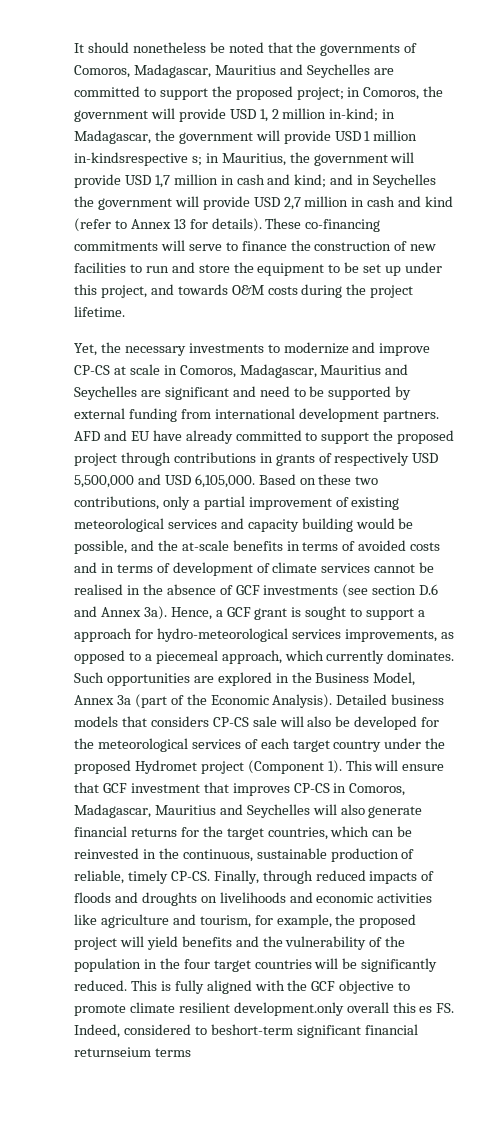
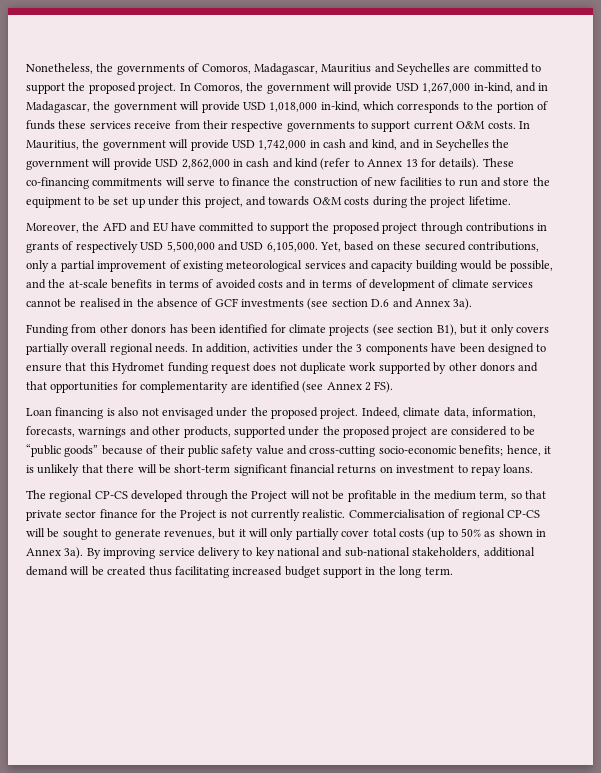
[74,42,293,53] It should nonetheless be noted that -> [26,63,93,74] Nonetheless,
[296,87,361,100] project; in -> [138,83,191,94] project. In
[259,108,379,122] 1, 2 million in-kind; -> [422,82,536,93] 1,267,000 in-kind, and
[364,130,418,141] [74,152,219,166] 1 million in-kindsrespective s; in -> [269,101,548,113] [26,120,530,132] 1,018,000 in-kind, which corresponds to the portion of funds these services receive from their respective governments to support current O&M costs. In
[154,174,327,188] 1,7 million in cash and kind; -> [258,139,397,150] 1,742,000 in cash and kind,
[283,196,349,210] 2,7 million -> [181,159,230,169] 2,862,000
[74,342,431,356] [74,364,409,378] [74,386,412,400] [74,408,439,422] Yet, the necessary investments to modernize and improve CP-CS at scale in Comoros, Madagascar, Mauritius and Seychelles are significant and need to be supported by external funding from international development partners. -> [26,222,100,233] Moreover, the
[185,430,233,444] already -> (196, 226) none
[258,474,296,485] Based -> [320,241,375,252] Yet, based
[355,476,379,485] two -> [424,241,466,251] secured
[170,606,426,620] [74,628,454,642] [74,650,455,664] [74,672,416,686] [74,694,445,708] [74,716,440,730] [74,738,446,752] [74,760,445,774] [74,782,406,796] [74,804,423,818] [74,826,413,840] [74,848,415,862] [74,870,435,884] [74,892,433,906] [74,914,417,928] [74,936,406,950] [74,958,438,972] [74,980,411,994] [74,1002,455,1016] [74,1024,418,1038] [74,1047,191,1057] Hence, a GCF grant is sought to support a approach for hydro-meteorological services improvements, as opposed to a piecemeal approach, which currently dominates. Such opportunities are explored in the Business Model, Annex 3a (part of the Economic Analysis). Detailed business models that considers CP-CS sale will also be developed for the meteorological services of each target country under the proposed Hydromet project (Component 1). This will ensure that GCF investment that improves CP-CS in Comoros, Madagascar, Mauritius and Seychelles will also generate financial returns for the target countries, which can be reinvested in the continuous, sustainable production of reliable, timely CP-CS. Finally, through reduced impacts of floods and droughts on livelihoods and economic activities like agriculture and tourism, for example, the proposed project will yield benefits and the vulnerability of the population in the four target countries will be significantly reduced. This is fully aligned with the GCF objective to promote climate resilient development.only overall this es FS. Indeed, considered to beshort-term significant financial returnseium terms -> [26,324,549,336] [26,343,547,355] [26,362,539,374] [26,381,394,393] [26,407,536,419] [26,426,535,438] [26,444,551,457] [26,464,534,476] [26,490,546,502] [26,509,540,521] [26,528,547,540] [26,547,535,559] [26,566,453,578] // Funding from other donors has been identified for climate projects (see section B1), but it only covers partially overall regional needs. In addition, activities under the 3 components have been designed to ensure that this Hydromet funding request does not duplicate work supported by other donors and that opportunities for complementarity are identified (see Annex 2 FS). // Loan financing is also not envisaged under the proposed project. Indeed, climate data, information, forecasts, warnings and other products, supported under the proposed project are considered to be “public goods” because of their public safety value and cross-cutting socio-economic benefits; hence, it is unlikely that there will be short-term significant financial returns on investment to repay loans. // The regional CP-CS developed through the Project will not be profitable in the medium term, so that private sector finance for the Project is not currently realistic. Commercialisation of regional CP-CS will be sought to generate revenues, but it will only partially cover total costs (up to 50% as shown in Annex 3a). By improving service delivery to key national and sub-national stakeholders, additional demand will be created thus facilitating increased budget support in the long term.

